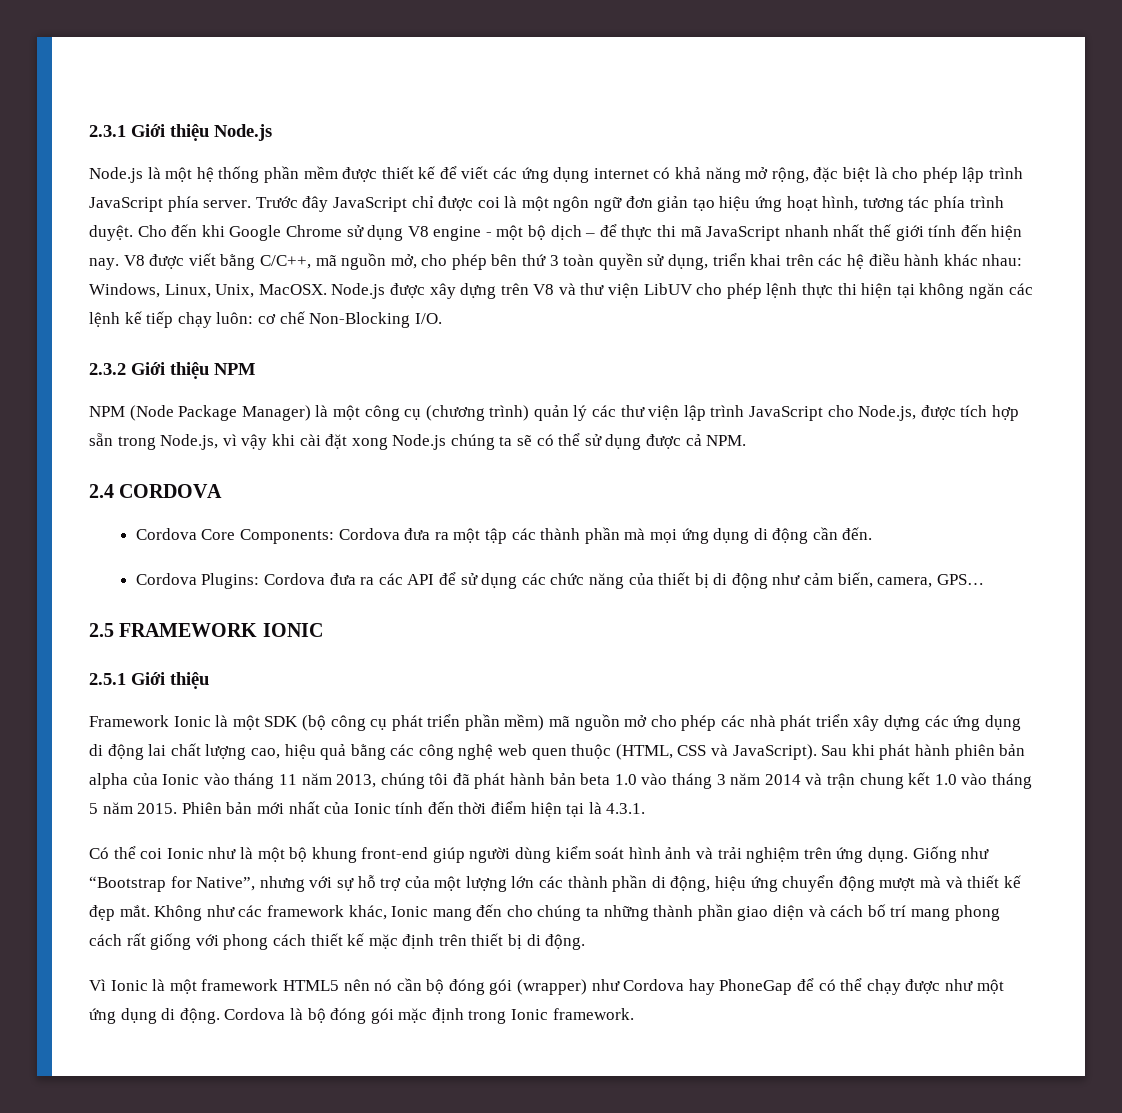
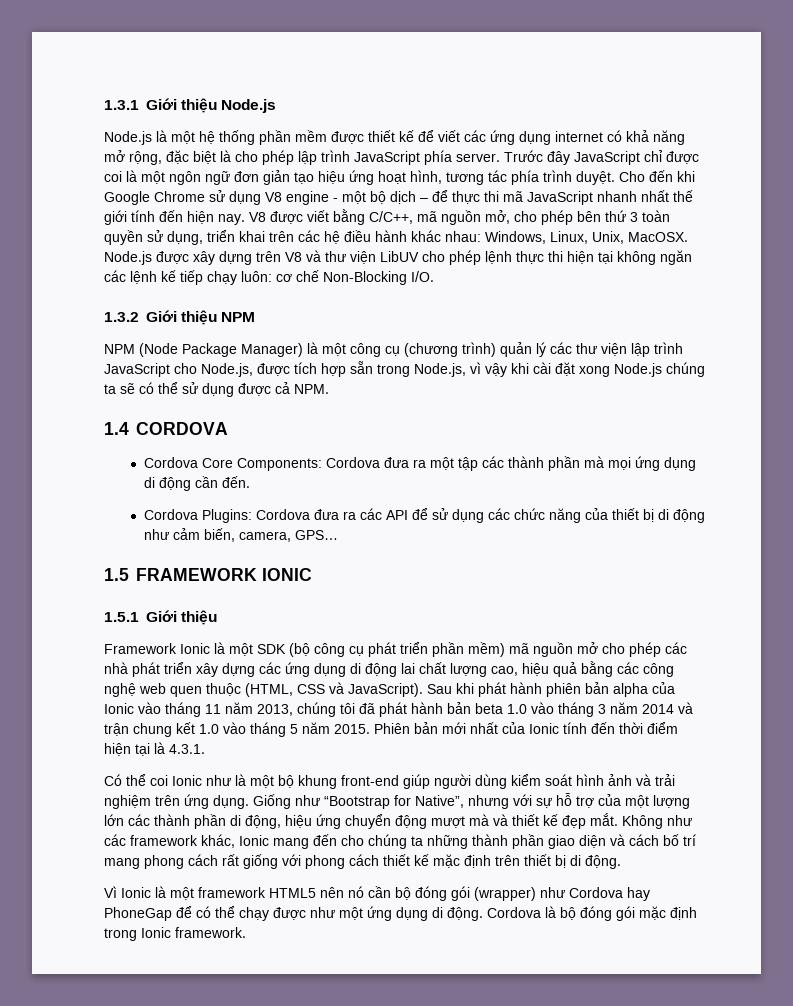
[89,125,126,137] 2.3.1 -> [104,100,139,110] 1.3.1
[89,363,126,375] 2.3.2 -> [104,312,139,322] 1.3.2
[89,484,114,498] 2.4 -> [104,422,129,435] 1.4
[89,623,114,637] 2.5 -> [104,568,129,581] 1.5
[89,673,126,685] 2.5.1 -> [104,612,139,622] 1.5.1

